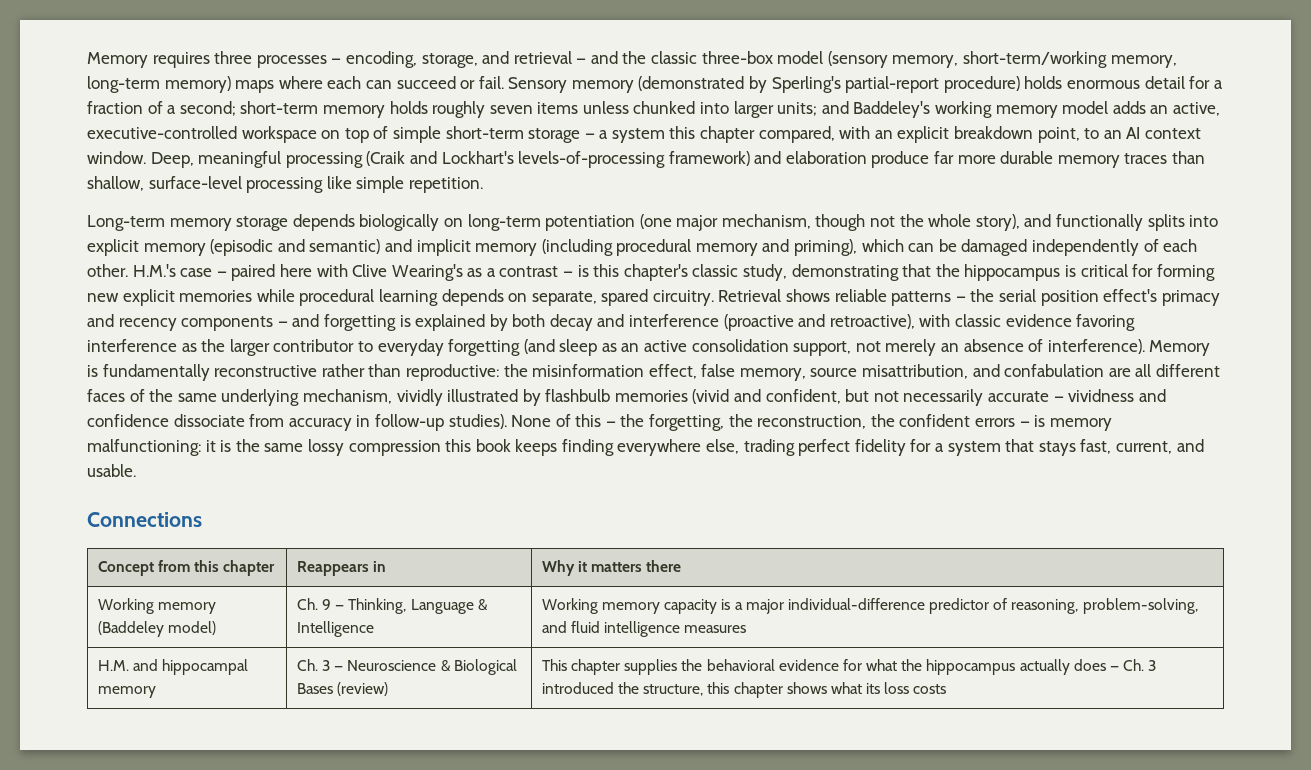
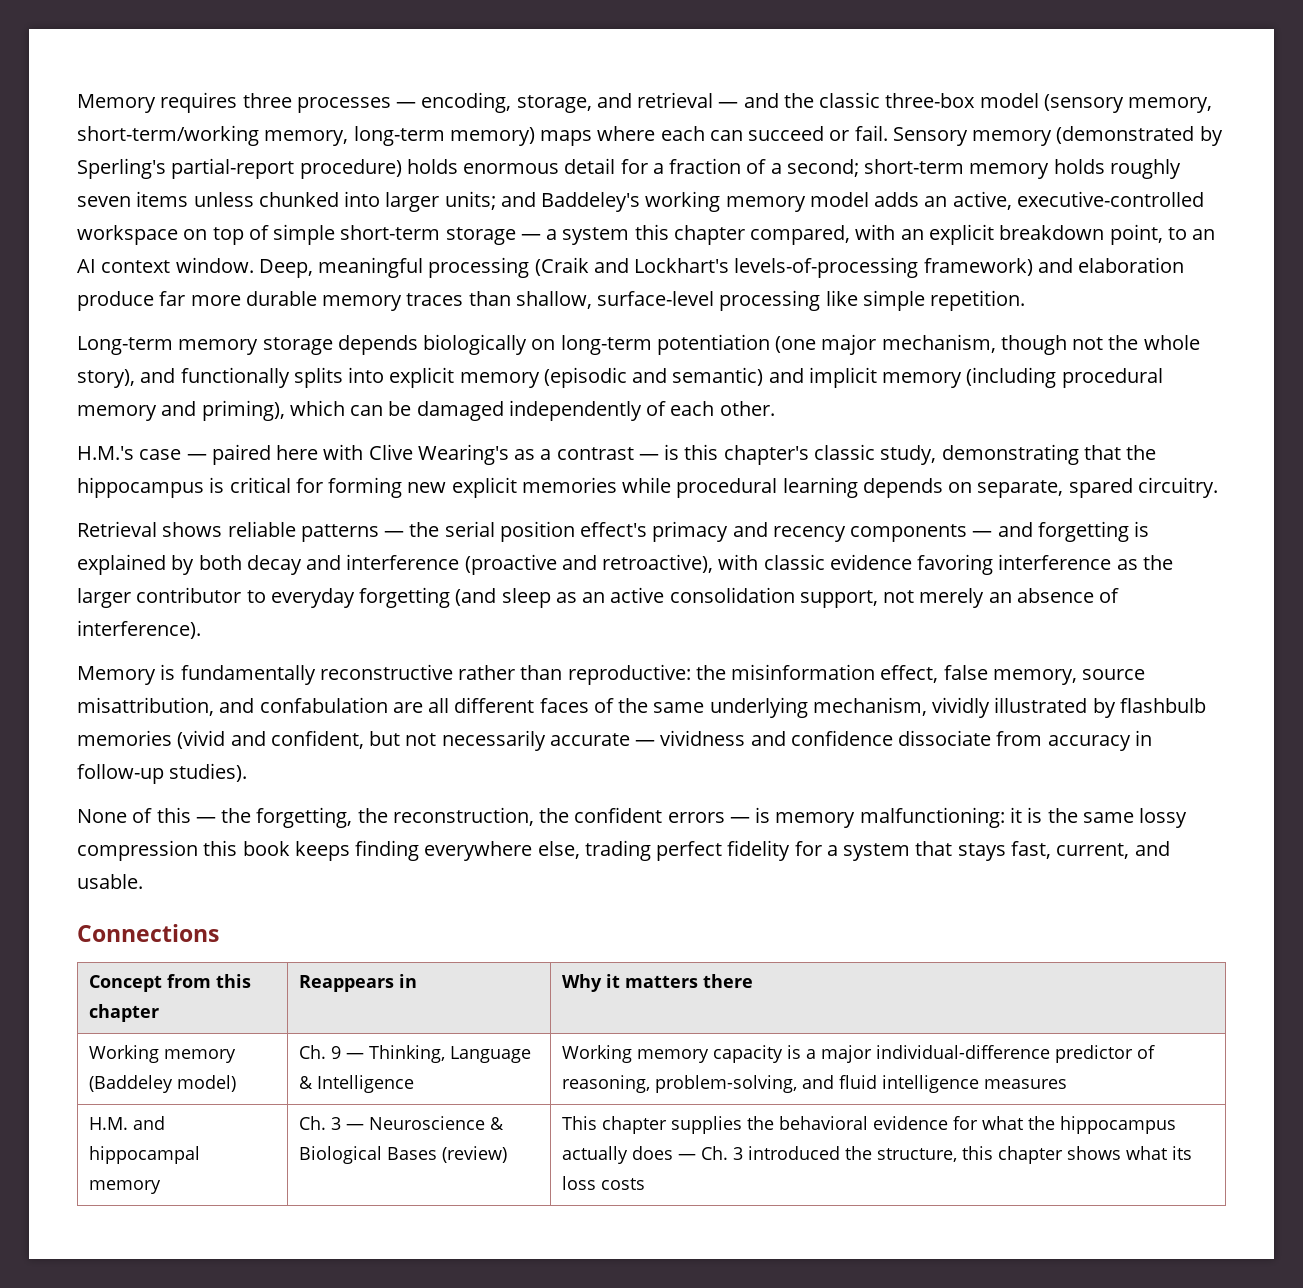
(128, 270) none -> (775, 408) //
(714, 298) none -> (1218, 487) //
(1145, 346) none -> (201, 629) //
(507, 421) none -> (248, 772) //

